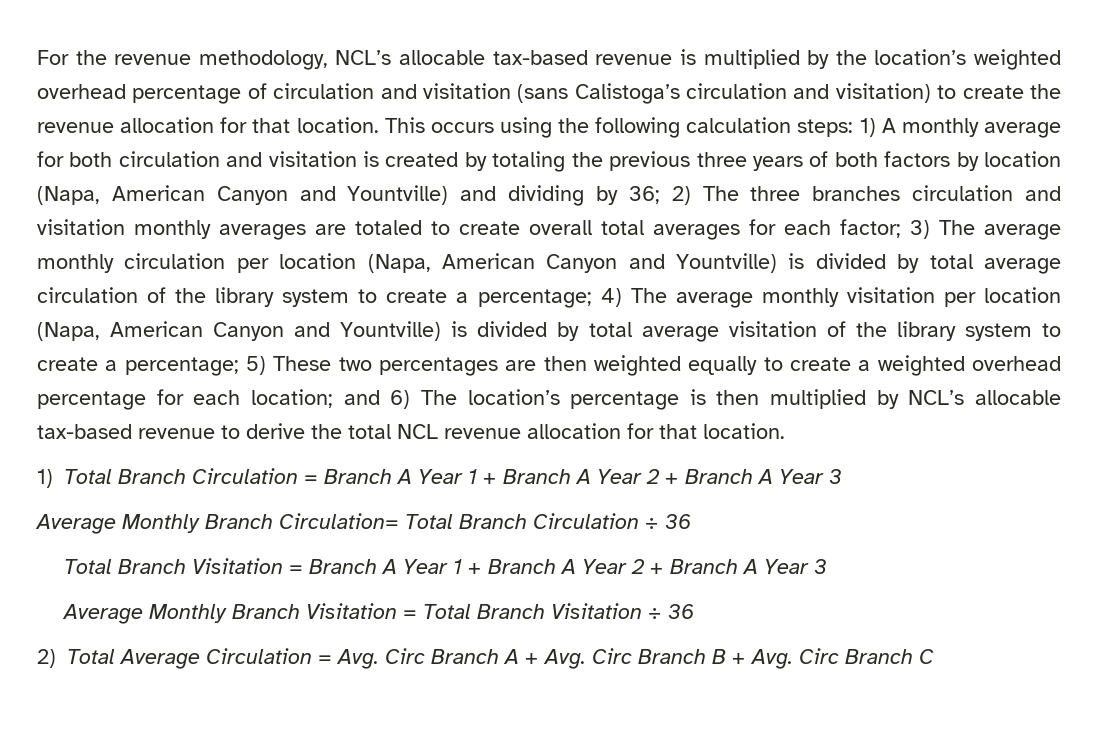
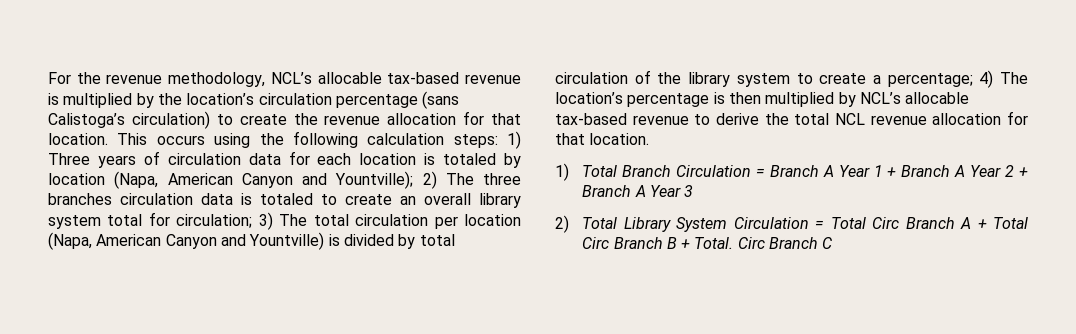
[974,49,1062,70] [37,83,931,104] weighted overhead percentage of circulation and visitation (sans Calistoga’s circulation and visitation) -> [258,91,460,109] [48,111,210,129] circulation percentage (sans Calistoga’s circulation)
[881,118,1061,138] [37,151,951,172] A monthly average for both circulation and visitation is created by totaling the previous three years of both factors -> [48,151,497,168] Three years of circulation data for each location is totaled
[347,185,660,206] Yountville) and dividing by 36; -> [335,171,414,189] Yountville);
[1025,186,1062,201] [37,219,1061,240] [37,254,114,273] and visitation monthly averages are totaled to create overall total averages for each factor; 3) The average monthly -> [201,193,521,208] [48,212,349,230] data is totaled to create an overall library system total for circulation; 3) The total
[983,258,1061,274] average -> (455, 240) none
[675,287,1062,308] [37,321,1062,342] [37,355,1062,376] [37,389,457,410] average monthly visitation per location (Napa, American Canyon and Yountville) is divided by total average visitation of the library system to create a percentage; 5) These two percentages are then weighted equally to create a weighted overhead percentage for each location; and 6) The -> (1028, 78) none
[35,513,691,534] [64,558,828,574] [62,603,695,624] [37,648,379,669] Average Monthly Branch Circulation= Total Branch Circulation ÷ 36 // Total Branch Visitation = Branch A Year 1 + Branch A Year 2 + Branch A Year 3 // Average Monthly Branch Visitation = Total Branch Visitation ÷ 36 // 2) Total Average Circulation = Avg. -> [555,215,866,233] 2) Total Library System Circulation = Total
[543,649,586,669] Avg. -> [993,217,1028,229] Total
[750,649,793,669] Avg. -> [694,237,734,249] Total.

